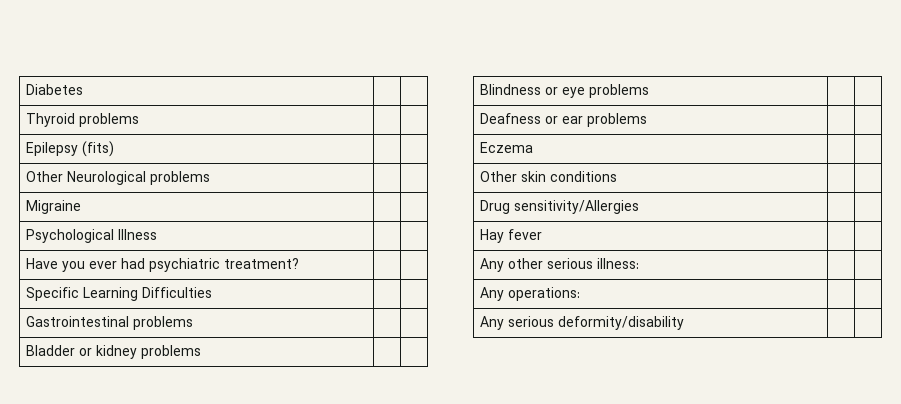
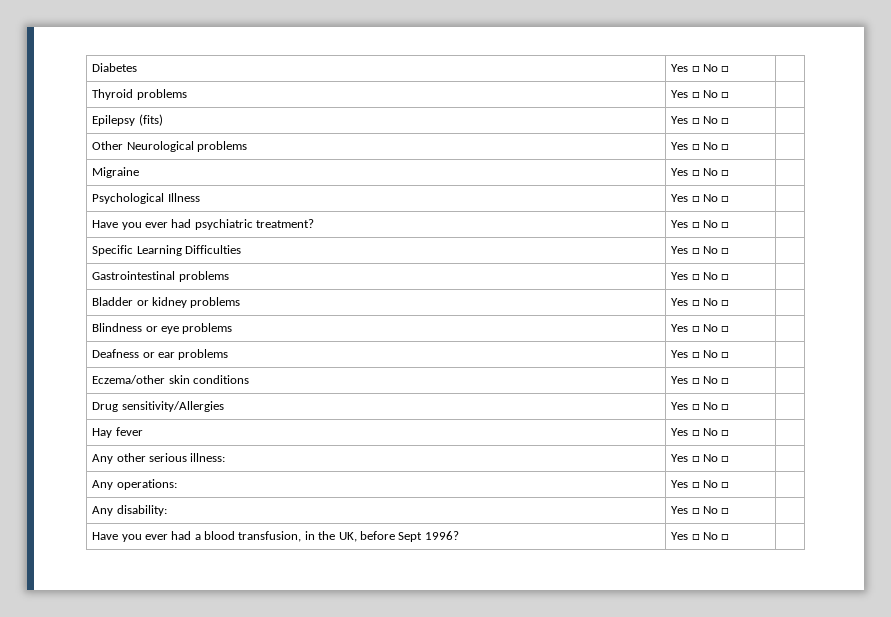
[26,113,140,127] [26,141,115,157] [26,171,211,185] [26,200,82,214] [26,229,158,243] | // Thyroid problems | | // Epilepsy (fits) | | // Other Neurological problems | | // Migraine | | // Psychological Illness | -> [671,64,730,72] [92,89,187,100] [671,90,730,98] [92,114,163,126] [671,116,730,124] [92,141,247,152] [671,142,730,150] [92,167,140,178] [671,168,730,176] [92,193,200,204] [671,194,730,202] Yes □ No □ | // Thyroid problems | Yes □ No □ | // Epilepsy (fits) | Yes □ No □ | // Other Neurological problems | Yes □ No □ | // Migraine | Yes □ No □ | // Psychological Illness | Yes □ No □
(300, 263) none -> [671,220,730,228] Yes □ No □
[26,316,194,330] | // Gastrointestinal problems | -> [671,246,730,254] [92,271,229,282] [671,272,730,280] Yes □ No □ | // Gastrointestinal problems | Yes □ No □
(202, 352) none -> [671,298,730,306] Yes □ No □
(650, 91) none -> [671,324,730,332] Yes □ No □
[480,142,534,153] [480,171,618,182] [480,200,640,214] [480,229,543,243] [480,258,640,272] [480,287,581,301] [480,316,685,330] | // Eczema | | // Other skin conditions | | // Drug sensitivity/Allergies | | // Hay fever | | // Any other serious illness: | | // Any operations: | | // Any serious deformity/disability | -> [671,350,730,358] [92,375,249,384] [671,376,730,384] [92,401,224,412] [671,402,730,410] [92,427,143,438] [671,428,730,436] [92,453,226,464] [671,454,730,462] [92,479,177,490] [671,480,730,488] [92,505,167,516] [671,506,730,514] [92,531,459,542] [671,532,730,540] Yes □ No □ | // Eczema/other skin conditions | Yes □ No □ | // Drug sensitivity/Allergies | Yes □ No □ | // Hay fever | Yes □ No □ | // Any other serious illness: | Yes □ No □ | // Any operations: | Yes □ No □ | // Any disability: | Yes □ No □ | // Have you ever had a blood transfusion, in the UK, before Sept 1996? | Yes □ No □

